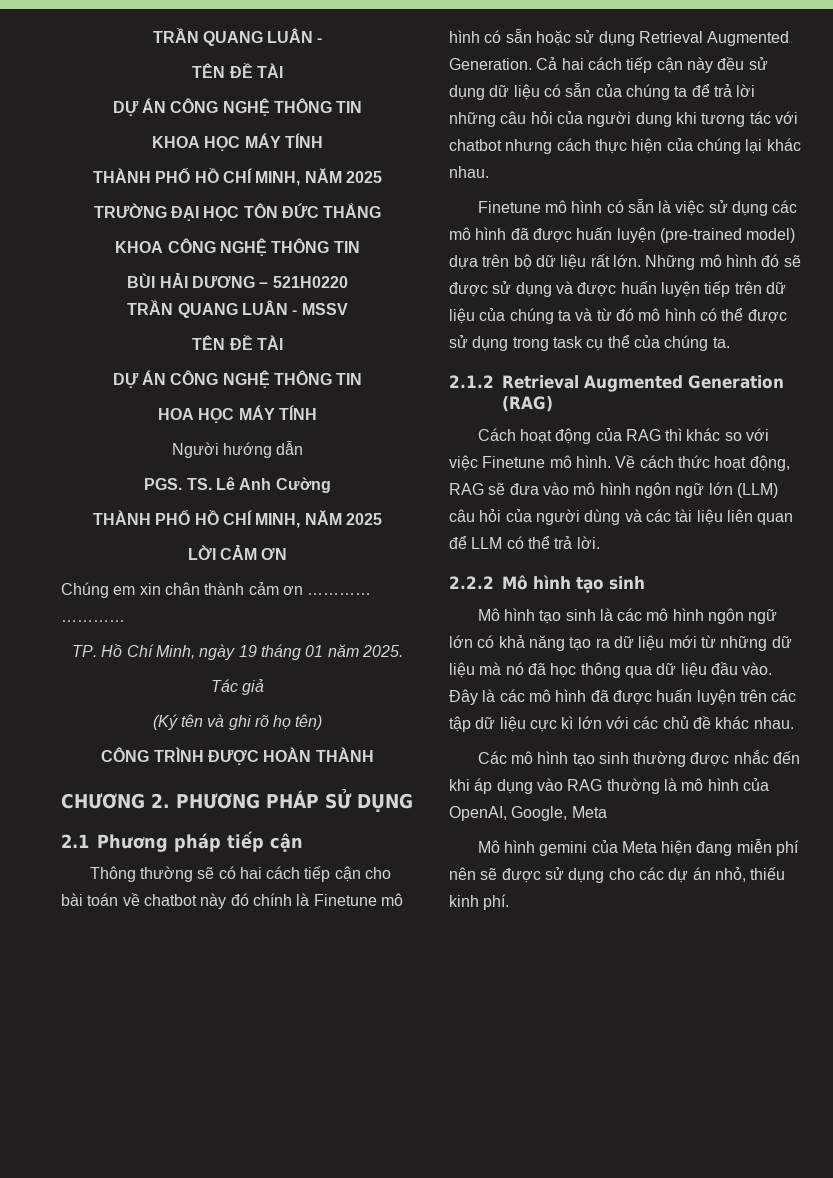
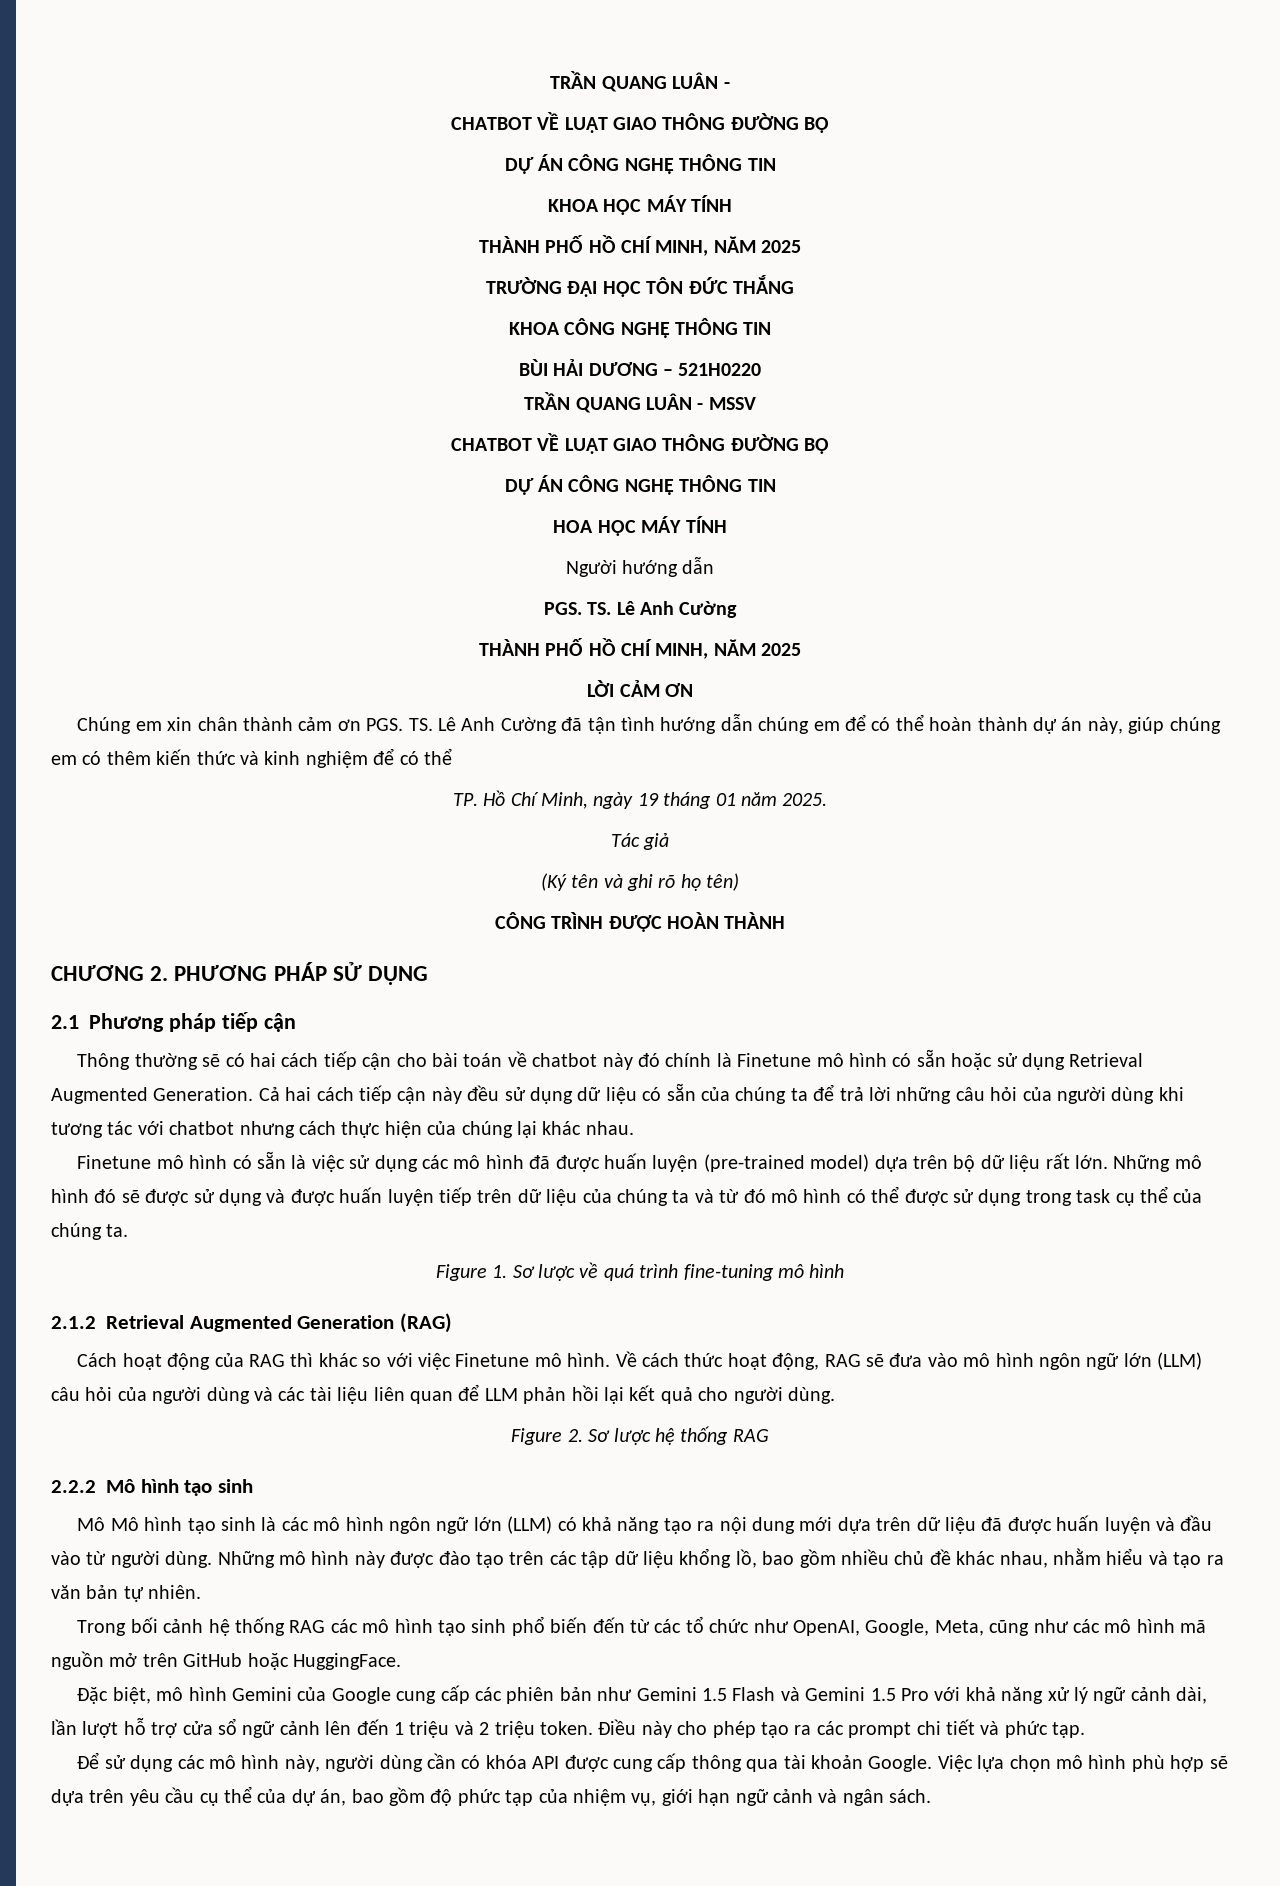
[192,63,283,78] TÊN ĐỀ TÀI -> [450,112,830,133] CHATBOT VỀ LUẬT GIAO THÔNG ĐƯỜNG BỘ
[192,335,283,350] TÊN ĐỀ TÀI -> [450,433,830,454] CHATBOT VỀ LUẬT GIAO THÔNG ĐƯỜNG BỘ
[307,593,372,595] [61,620,125,622] ………… ………… -> [366,714,1221,734] [51,748,452,768] PGS. TS. Lê Anh Cường đã tận tình hướng dẫn chúng em để có thể hoàn thành dự án này, giúp chúng em có thêm kiến thức và kinh nghiệm để có thể
[635,112,672,127] dung -> [1111,1087,1155,1104] dùng
(730, 342) none -> [435,1262,845,1281] // Figure 1. Sơ lược về quá trình fine-tuning mô hình
[506,536,600,549] có thể trả lời. -> [523,1385,835,1404] [511,1426,769,1445] phản hồi lại kết quả cho người dùng. // Figure 2. Sơ lược hệ thống RAG
(500, 614) none -> [110,1517,139,1531] Mô
(473, 641) none -> [507,1516,553,1534] (LLM)
[613,635,792,651] [449,662,773,678] [449,689,736,705] dữ liệu mới từ những dữ liệu mà nó đã học thông qua dữ liệu đầu vào. Đây là các mô hình đã được huấn luyện -> [719,1515,1213,1534] [51,1551,504,1568] nội dung mới dựa trên dữ liệu đã được huấn luyện và đầu vào từ người dùng. Những mô hình này được đào tạo
[529,716,794,732] [477,750,801,767] [449,778,769,794] [449,806,607,821] [477,839,800,856] [449,867,786,883] [449,894,510,910] cực kì lớn với các chủ đề khác nhau. // Các mô hình tạo sinh thường được nhắc đến khi áp dụng vào RAG thường là mô hình của OpenAI, Google, Meta // Mô hình gemini của Meta hiện đang miễn phí nên sẽ được sử dụng cho các dự án nhỏ, thiếu kinh phí. -> [679,1548,1224,1568] [51,1585,202,1602] [77,1616,1207,1636] [51,1651,401,1670] [77,1685,1208,1704] [51,1718,1086,1738] [77,1752,1228,1772] [51,1786,932,1806] khổng lồ, bao gồm nhiều chủ đề khác nhau, nhằm hiểu và tạo ra văn bản tự nhiên. // Trong bối cảnh hệ thống RAG các mô hình tạo sinh phổ biến đến từ các tổ chức như OpenAI, Google, Meta, cũng như các mô hình mã nguồn mở trên GitHub hoặc HuggingFace. // Đặc biệt, mô hình Gemini của Google cung cấp các phiên bản như Gemini 1.5 Flash và Gemini 1.5 Pro với khả năng xử lý ngữ cảnh dài, lần lượt hỗ trợ cửa sổ ngữ cảnh lên đến 1 triệu và 2 triệu token. Điều này cho phép tạo ra các prompt chi tiết và phức tạp. // Để sử dụng các mô hình này, người dùng cần có khóa API được cung cấp thông qua tài khoản Google. Việc lựa chọn mô hình phù hợp sẽ dựa trên yêu cầu cụ thể của dự án, bao gồm độ phức tạp của nhiệm vụ, giới hạn ngữ cảnh và ngân sách.

